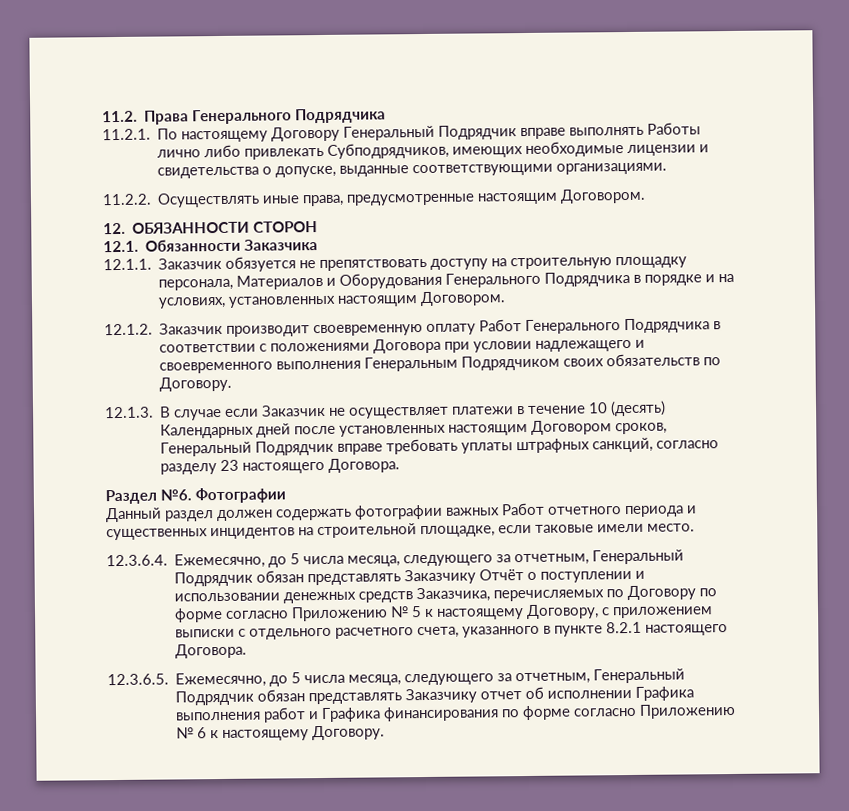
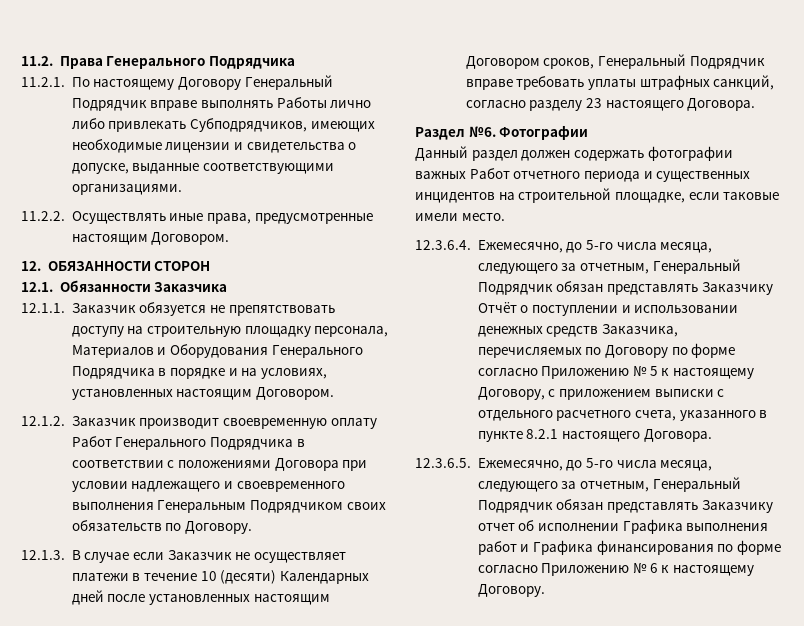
[610,400,667,417] (десять) -> [220,570,277,584] (десяти)
[290,553,301,565] 5 -> [586,240,614,250] 5-го
[291,672,302,684] 5 -> [586,458,614,468] 5-го

